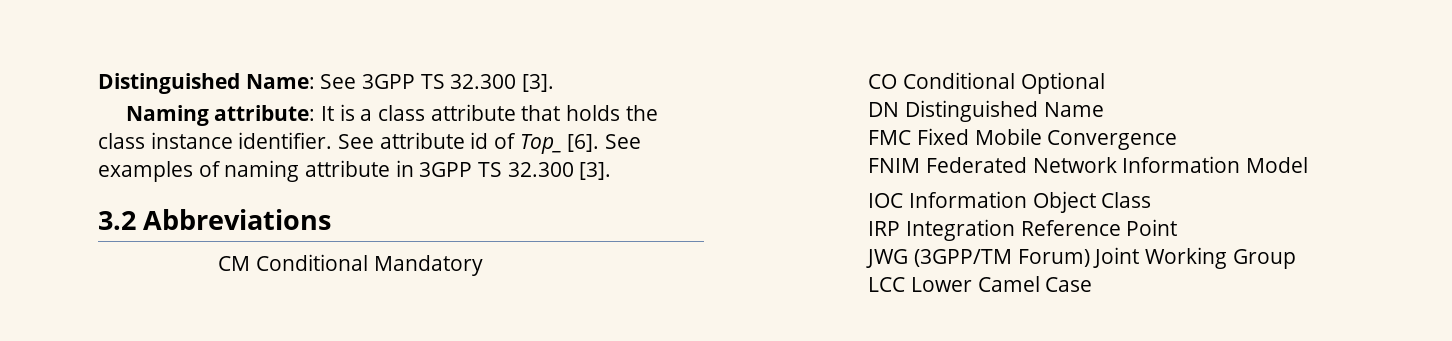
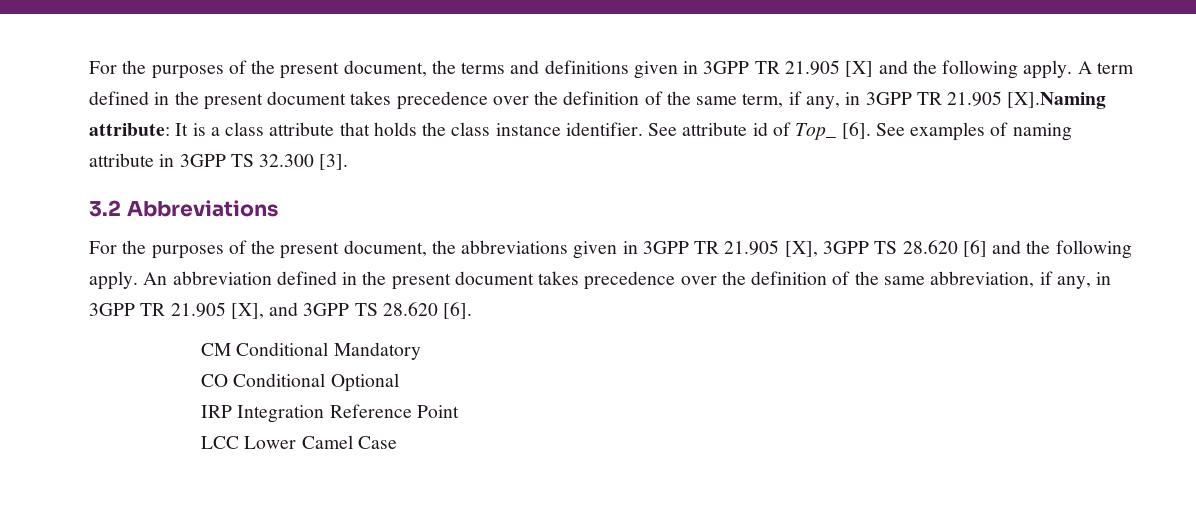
[98,73,555,94] [125,105,209,126] Distinguished Name: See 3GPP TS 32.300 [3]. // Naming -> [89,60,1134,79] [89,91,1107,110] For the purposes of the present document, the terms and definitions given in 3GPP TR 21.905 [X] and the following apply. A term defined in the present document takes precedence over the definition of the same term, if any, in 3GPP TR 21.905 [X].Naming
(332, 219) none -> [89,240,1132,259] [89,271,1112,290] [89,302,473,319] // For the purposes of the present document, the abbreviations given in 3GPP TR 21.905 [X], 3GPP TS 28.620 [6] and the following apply. An abbreviation defined in the present document takes precedence over the definition of the same abbreviation, if any, in 3GPP TR 21.905 [X], and 3GPP TS 28.620 [6].
[868,100,1104,122] [868,128,1178,150] [868,156,1309,173] [868,191,1152,213] [868,219,1178,241] [866,247,1296,269] DN Distinguished Name // FMC Fixed Mobile Convergence // FNIM Federated Network Information Model // IOC Information Object Class // IRP Integration Reference Point // JWG (3GPP/TM Forum) Joint Working Group -> [200,404,459,423] IRP Integration Reference Point

